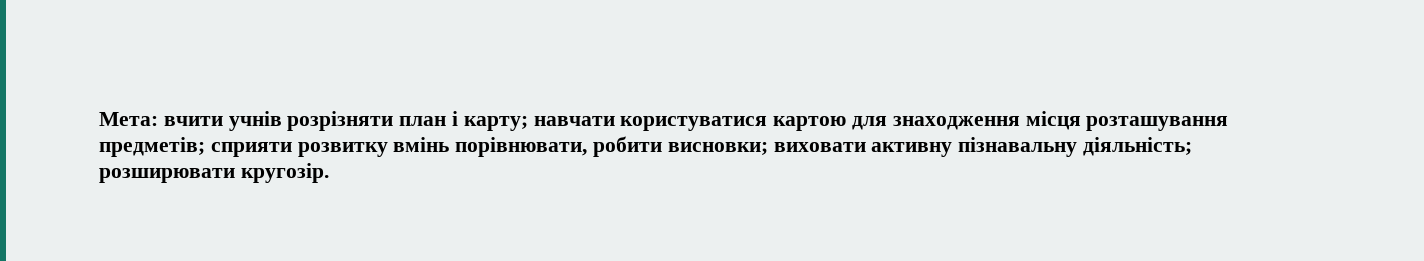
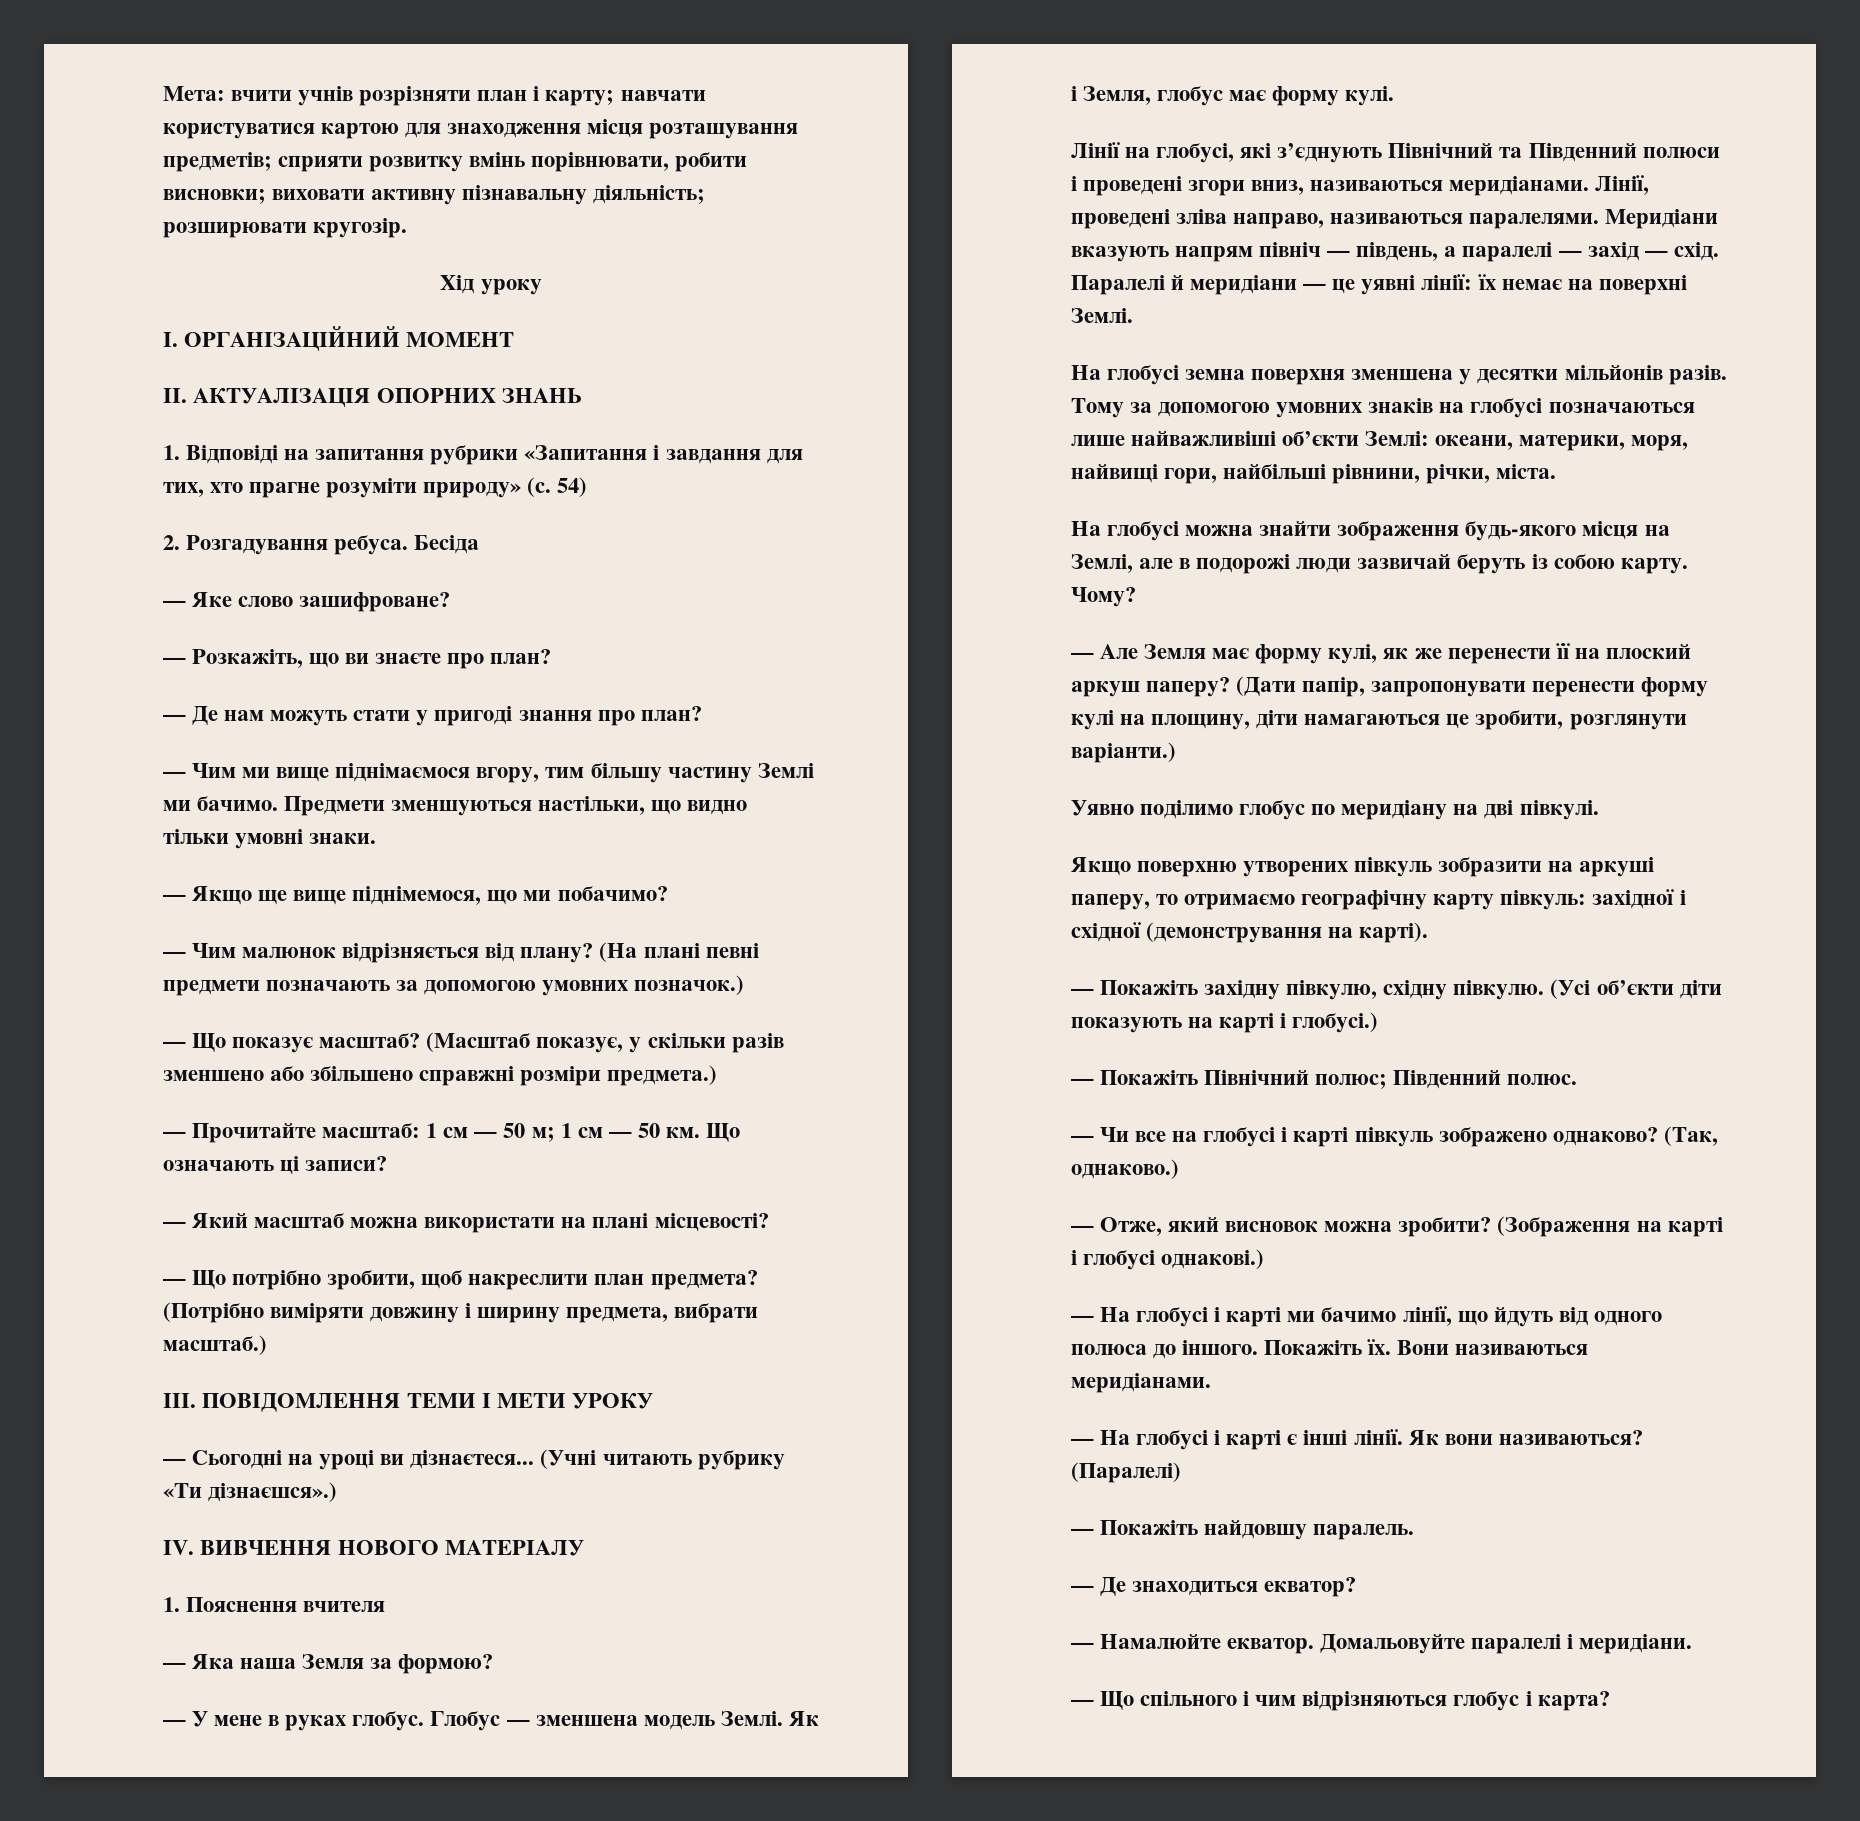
(329, 173) none -> [440,275,542,295] [163,325,515,351] [163,388,583,407] [163,445,803,465] [163,477,588,498] [163,535,480,555] [163,592,451,612] [163,649,552,669] [163,706,702,726] [163,763,814,783] [163,796,748,816] [163,829,377,849] [163,886,668,905] [163,942,759,963] [163,975,745,996] [163,1032,784,1053] [163,1065,718,1086] [163,1123,740,1143] [163,1156,388,1175] [163,1213,769,1233] [163,1270,758,1290] [163,1302,759,1323] [163,1335,267,1355] [163,1393,654,1412] [163,1449,785,1470] [163,1482,338,1502] [163,1540,585,1556] [163,1597,386,1612] [163,1654,494,1674] [163,1711,819,1731] [1071,86,1395,106] [1071,142,1720,163] [1071,175,1650,196] [1071,209,1719,229] [1071,242,1719,262] [1071,274,1687,295] [1071,308,1133,323] [1071,365,1727,385] [1071,398,1695,418] [1071,431,1689,451] [1071,464,1557,484] [1071,521,1670,541] [1071,554,1688,574] [1071,587,1136,607] [1071,643,1691,664] [1071,676,1709,697] [1071,710,1687,730] [1071,742,1176,763] [1071,800,1599,820] [1071,857,1655,877] [1071,889,1686,910] [1071,922,1429,943] [1071,979,1722,1000] [1071,1012,1379,1033] [1071,1070,1578,1089] [1071,1126,1718,1147] [1071,1159,1179,1179] [1071,1216,1723,1237] [1071,1249,1265,1270] [1071,1306,1662,1327] [1071,1339,1589,1359] [1071,1373,1211,1393] [1071,1429,1643,1450] [1071,1462,1181,1483] [1071,1520,1415,1540] [1071,1577,1357,1597] [1071,1634,1693,1654] [1071,1691,1610,1711] // Хід уроку // I. ОРГАНІЗАЦІЙНИЙ МОМЕНТ // II. АКТУАЛІЗАЦІЯ ОПОРНИХ ЗНАНЬ // 1. Відповіді на запитання рубрики «Запитання і завдання для тих, хто прагне розуміти природу» (с. 54) // 2. Розгадування ребуса. Бесіда // — Яке слово зашифроване? // — Розкажіть, що ви знаєте про план? // — Де нам можуть стати у пригоді знання про план? // — Чим ми вище піднімаємося вгору, тим більшу частину Землі ми бачимо. Предмети зменшуються настільки, що видно тільки умовні знаки. // — Якщо ще вище піднімемося, що ми побачимо? // — Чим малюнок відрізняється від плану? (На плані певні предмети позначають за допомогою умовних позначок.) // — Що показує масштаб? (Масштаб показує, у скільки разів зменшено або збільшено справжні розміри предмета.) // — Прочитайте масштаб: 1 см — 50 м; 1 см — 50 км. Що означають ці записи? // — Який масштаб можна використати на плані місцевості? // — Що потрібно зробити, щоб накреслити план предмета? (Потрібно виміряти довжину і ширину предмета, вибрати масштаб.) // III. ПОВІДОМЛЕННЯ ТЕМИ І МЕТИ УРОКУ // — Сьогодні на уроці ви дізнаєтеся... (Учні читають рубрику «Ти дізнаєшся».) // IV. ВИВЧЕННЯ НОВОГО МАТЕРІАЛУ // 1. Пояснення вчителя // — Яка наша Земля за формою? // — У мене в руках глобус. Глобус — зменшена модель Землі. Як і Земля, глобус має форму кулі. // Лінії на глобусі, які з’єднують Північний та Південний полюси і проведені згори вниз, називаються меридіанами. Лінії, проведені зліва направо, називаються паралелями. Меридіани вказують напрям північ — південь, а паралелі — захід — схід. Паралелі й меридіани — це уявні лінії: їх немає на поверхні Землі. // На глобусі земна поверхня зменшена у десятки мільйонів разів. Тому за допомогою умовних знаків на глобусі позначаються лише найважливіші об’єкти Землі: океани, материки, моря, найвищі гори, найбільші рівнини, річки, міста. // На глобусі можна знайти зображення будь-якого місця на Землі, але в подорожі люди зазвичай беруть із собою карту. Чому? // — Але Земля має форму кулі, як же перенести її на плоский аркуш паперу? (Дати папір, запропонувати перенести форму кулі на площину, діти намагаються це зробити, розглянути варіанти.) // Уявно поділимо глобус по меридіану на дві півкулі. // Якщо поверхню утворених півкуль зобразити на аркуші паперу, то отримаємо географічну карту півкуль: західної і східної (демонстрування на карті). // — Покажіть західну півкулю, східну півкулю. (Усі об’єкти діти показують на карті і глобусі.) // — Покажіть Північний полюс; Південний полюс. // — Чи все на глобусі і карті півкуль зображено однаково? (Так, однаково.) // — Отже, який висновок можна зробити? (Зображення на карті і глобусі однакові.) // — На глобусі і карті ми бачимо лінії, що йдуть від одного полюса до іншого. Покажіть їх. Вони називаються меридіанами. // — На глобусі і карті є інші лінії. Як вони називаються? (Паралелі) // — Покажіть найдовшу паралель. // — Де знаходиться екватор? // — Намалюйте екватор. Домальовуйте паралелі і меридіани. // — Що спільного і чим відрізняються глобус і карта?

